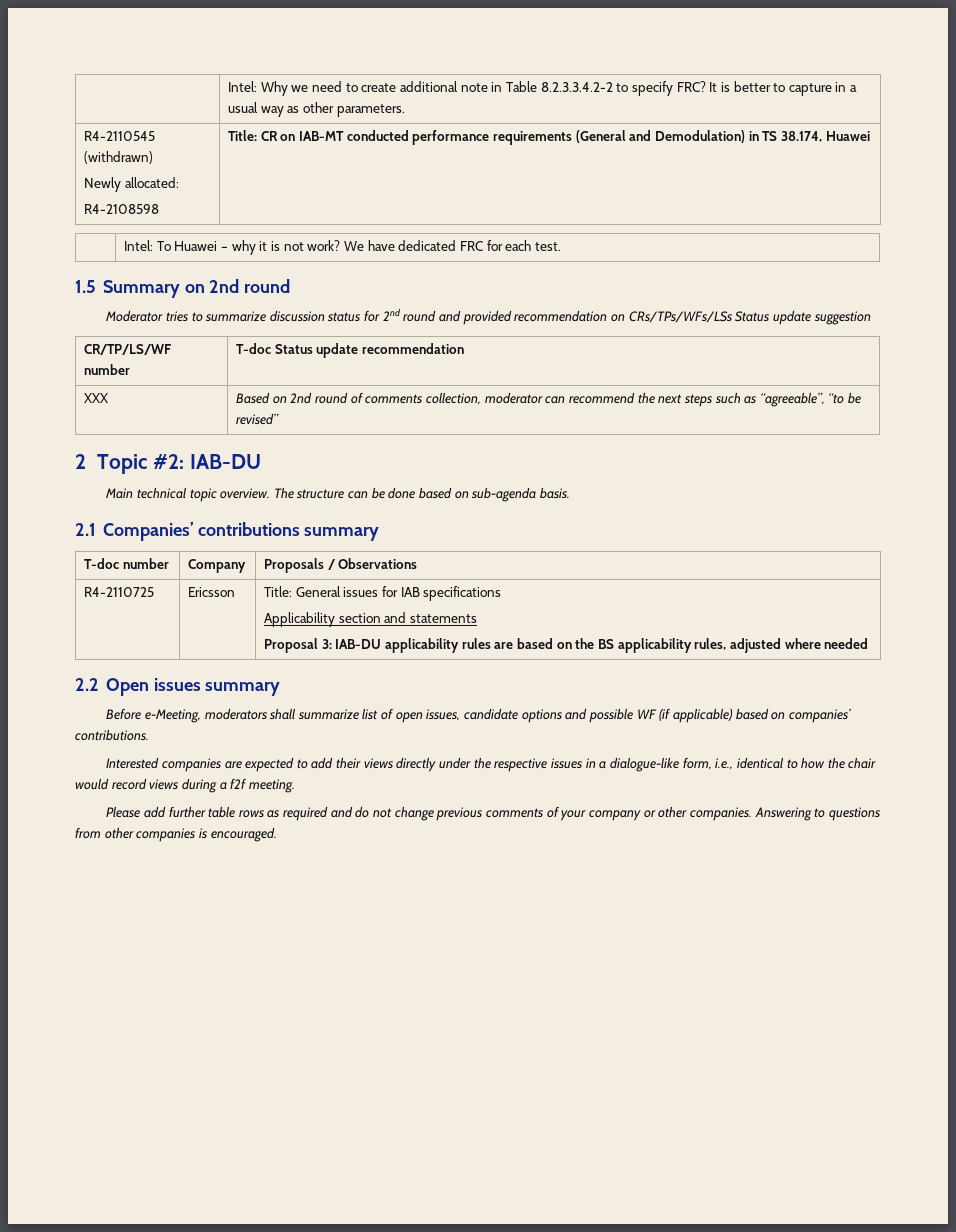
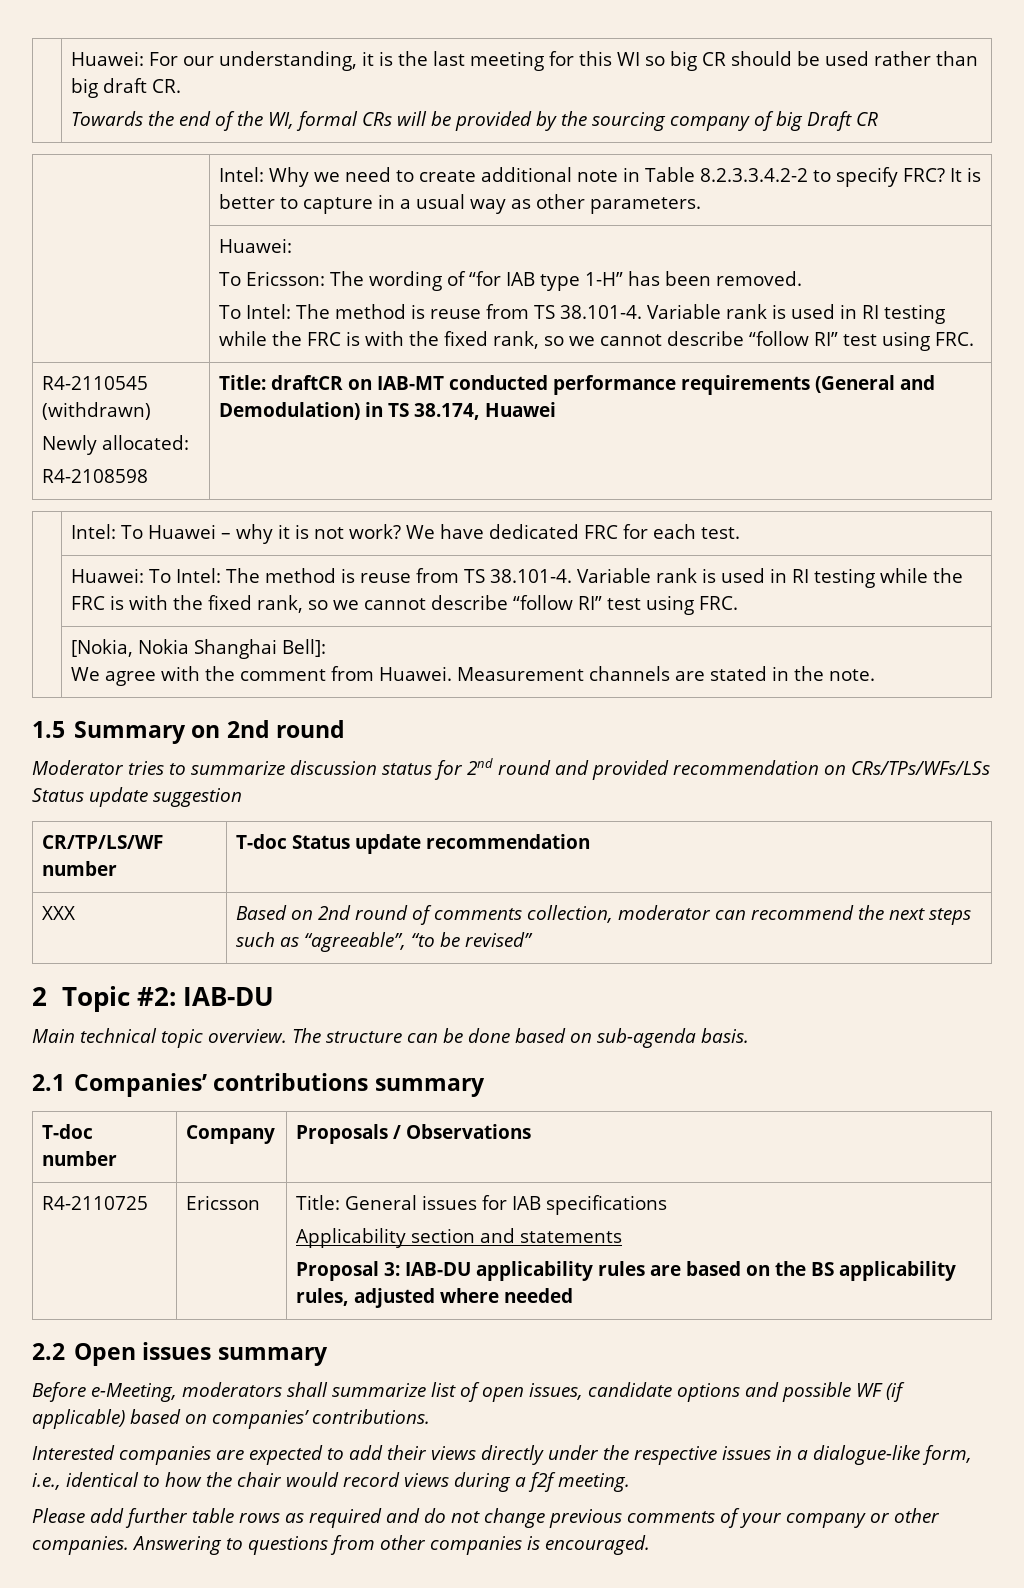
(228, 86) none -> [71,51,979,71] [71,78,182,98] [71,111,879,131] | Huawei: For our understanding, it is the last meeting for this WI so big CR should be used rather than big draft CR. // Towards the end of the WI, formal CRs will be provided by the sourcing company of big Draft CR //
(405, 110) none -> [219,238,293,253] [219,271,803,291] [219,304,946,324] [219,331,975,351] // | Huawei: // To Ericsson: The wording of “for IAB type 1-H” has been removed. // To Intel: The method is reuse from TS 38.101-4. Variable rank is used in RI testing while the FRC is with the fixed rank, so we cannot describe “follow RI” test using FRC.
[260,131,278,141] CR -> [271,375,344,390] draftCR
(561, 246) none -> [71,568,964,588] [71,595,739,615] [71,639,327,659] [71,666,876,686] // | Huawei: To Intel: The method is reuse from TS 38.101-4. Variable rank is used in RI testing while the FRC is with the fixed rank, so we cannot describe “follow RI” test using FRC. // | [Nokia, Nokia Shanghai Bell]: // We agree with the comment from Huawei. Measurement channels are stated in the note.

